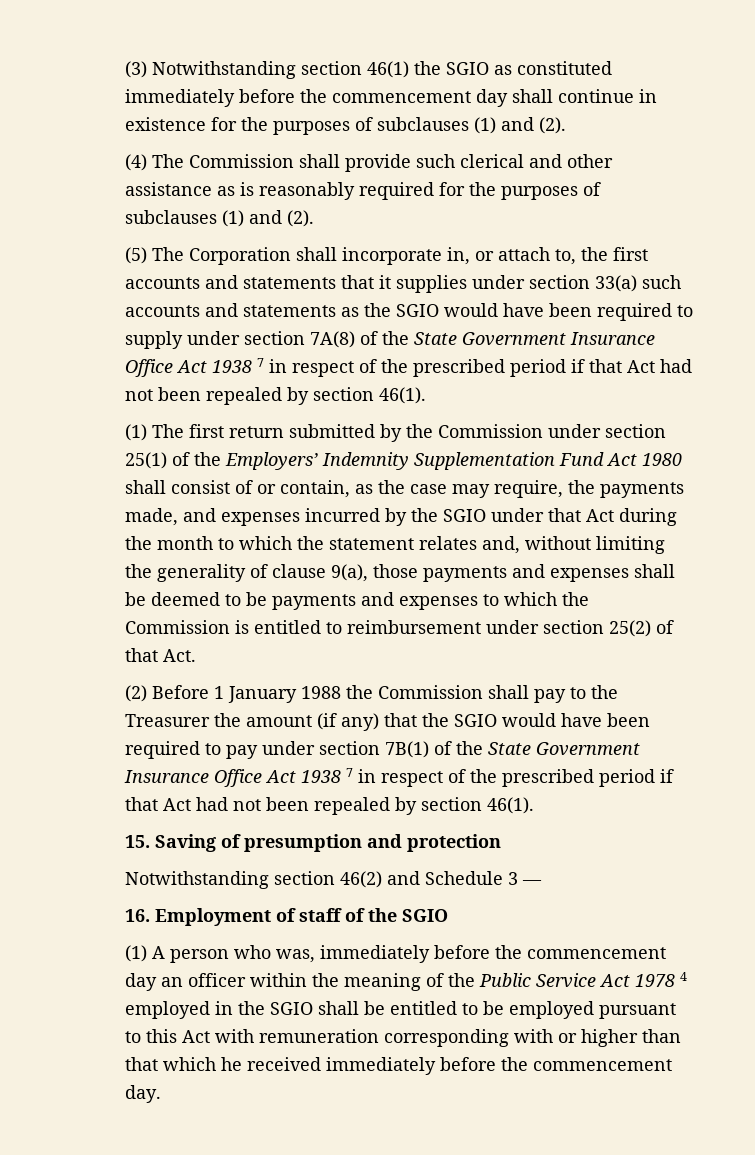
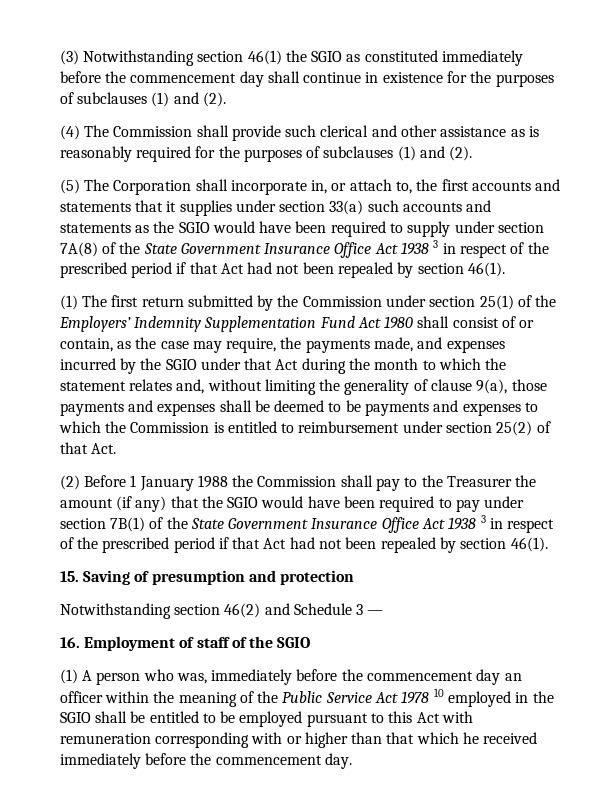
[256,358,264,367] 7 -> [433,240,439,248] 3
[345,768,353,777] 7 -> [480,515,486,523] 3
[679,972,687,981] 4 -> [433,688,444,697] 10

